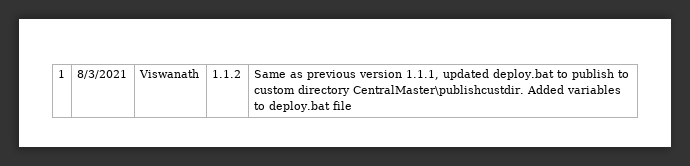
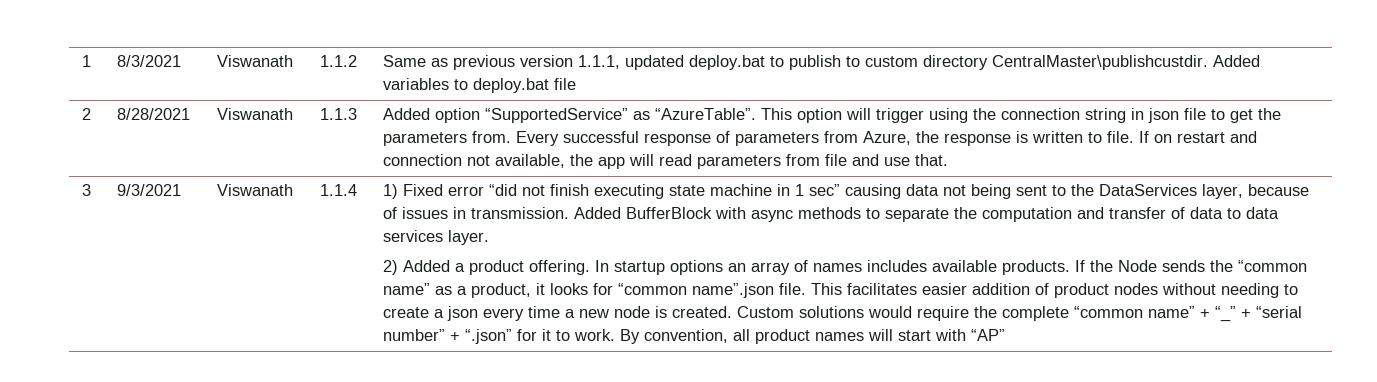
(352, 105) none -> [81,108,91,120] [116,108,190,120] [216,108,293,120] [319,108,357,120] [382,108,1281,123] [382,131,1257,146] [382,154,948,169] [81,184,91,196] [116,184,181,196] [216,184,293,196] [319,184,357,196] [382,184,1309,199] [382,207,1279,222] [382,230,489,245] [382,260,1307,275] [382,283,1298,298] [382,306,1302,322] [382,329,1005,344] // 2 | 8/28/2021 | Viswanath | 1.1.3 | Added option “SupportedService” as “AzureTable”. This option will trigger using the connection string in json file to get the parameters from. Every successful response of parameters from Azure, the response is written to file. If on restart and connection not available, the app will read parameters from file and use that. // 3 | 9/3/2021 | Viswanath | 1.1.4 | 1) Fixed error “did not finish executing state machine in 1 sec” causing data not being sent to the DataServices layer, because of issues in transmission. Added BufferBlock with async methods to separate the computation and transfer of data to data services layer. // 2) Added a product offering. In startup options an array of names includes available products. If the Node sends the “common name” as a product, it looks for “common name”.json file. This facilitates easier addition of product nodes without needing to create a json every time a new node is created. Custom solutions would require the complete “common name” + “_” + “serial number” + “.json” for it to work. By convention, all product names will start with “AP”

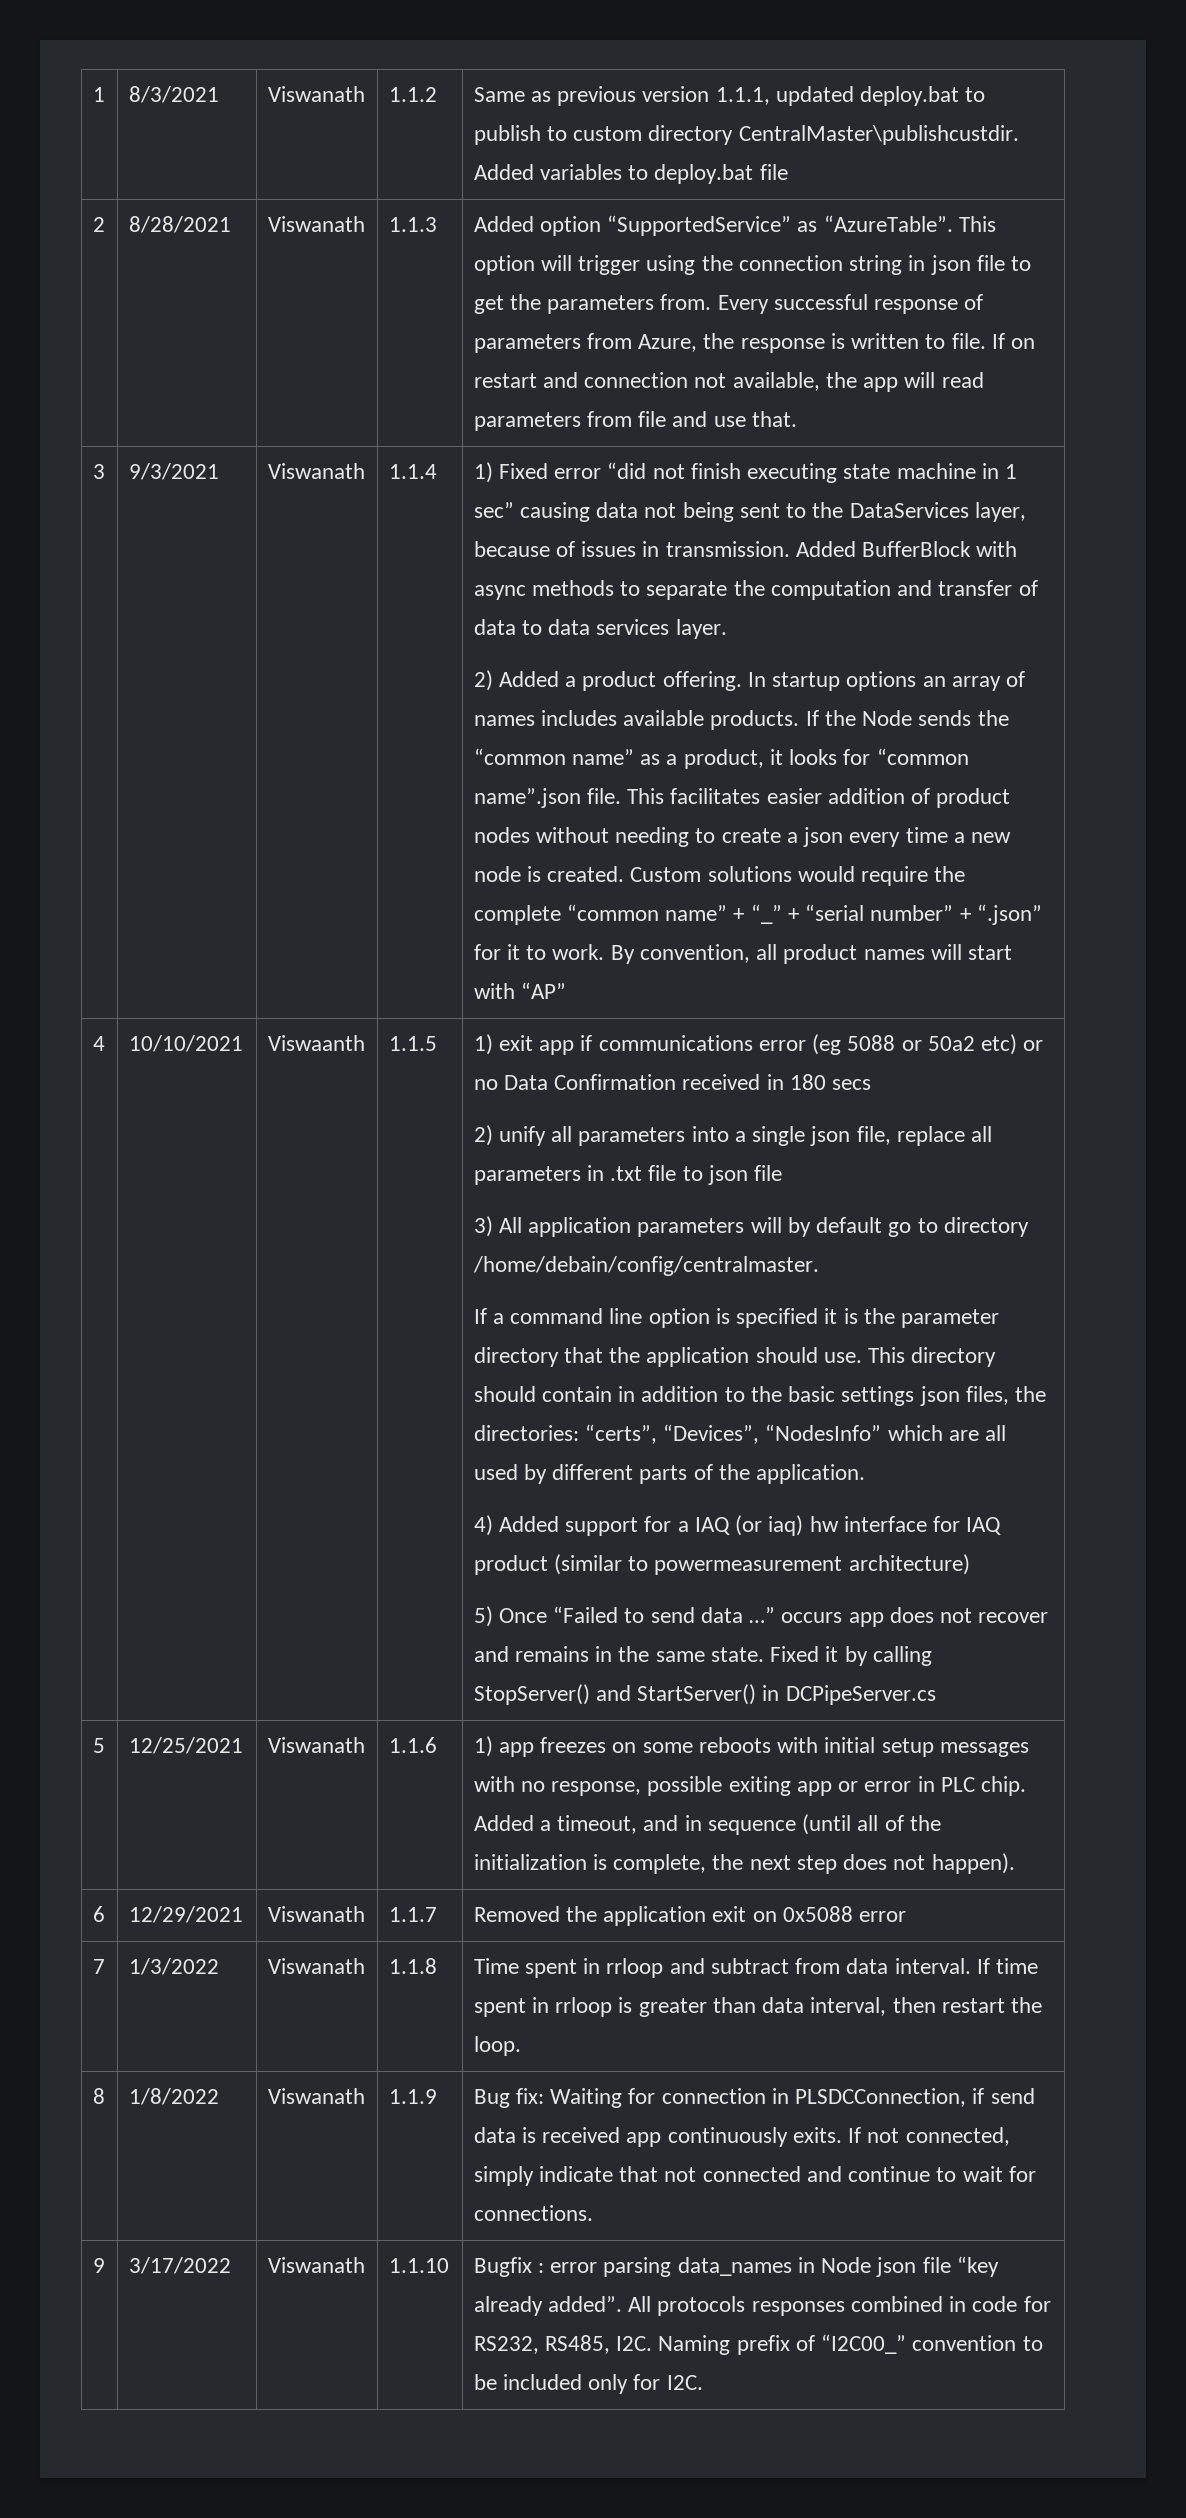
(1005, 335) none -> [92,1036,105,1051] [128,1035,243,1052] [267,1035,365,1051] [388,1036,437,1051] [473,1034,1044,1055] [473,1074,872,1090] [473,1125,992,1146] [473,1165,783,1185] [473,1216,1029,1237] [472,1256,819,1276] [473,1308,999,1328] [473,1347,997,1367] [473,1386,1046,1406] [473,1424,1007,1444] [473,1464,866,1484] [473,1515,1002,1536] [473,1554,970,1575] [473,1606,1049,1627] [473,1646,932,1666] [473,1684,936,1705] [92,1738,105,1753] [128,1737,243,1754] [267,1737,365,1753] [388,1737,437,1753] [473,1736,1029,1757] [473,1776,1026,1796] [473,1814,941,1835] [473,1853,1015,1874] [92,1906,105,1922] [128,1906,243,1923] [267,1906,365,1922] [388,1907,437,1922] [473,1906,907,1926] [92,1959,105,1974] [128,1958,219,1975] [267,1958,365,1974] [388,1958,437,1974] [473,1958,1038,1978] [473,1997,1042,2017] [473,2036,521,2056] [92,2088,105,2104] [128,2088,219,2105] [267,2088,365,2104] [388,2089,437,2104] [473,2088,1035,2108] [473,2127,1010,2147] [473,2166,1036,2186] [473,2205,593,2221] [92,2258,105,2273] [128,2257,231,2274] [267,2257,365,2273] [388,2258,449,2273] [473,2256,999,2277] [473,2296,1051,2316] [473,2334,1043,2355] [473,2374,703,2394] // 4 | 10/10/2021 | Viswaanth | 1.1.5 | 1) exit app if communications error (eg 5088 or 50a2 etc) or no Data Confirmation received in 180 secs // 2) unify all parameters into a single json file, replace all parameters in .txt file to json file // 3) All application parameters will by default go to directory /home/debain/config/centralmaster. // If a command line option is specified it is the parameter directory that the application should use. This directory should contain in addition to the basic settings json files, the directories: “certs”, “Devices”, “NodesInfo” which are all used by different parts of the application. // 4) Added support for a IAQ (or iaq) hw interface for IAQ product (similar to powermeasurement architecture) // 5) Once “Failed to send data …” occurs app does not recover and remains in the same state. Fixed it by calling StopServer() and StartServer() in DCPipeServer.cs // 5 | 12/25/2021 | Viswanath | 1.1.6 | 1) app freezes on some reboots with initial setup messages with no response, possible exiting app or error in PLC chip. Added a timeout, and in sequence (until all of the initialization is complete, the next step does not happen). // 6 | 12/29/2021 | Viswanath | 1.1.7 | Removed the application exit on 0x5088 error // 7 | 1/3/2022 | Viswanath | 1.1.8 | Time spent in rrloop and subtract from data interval. If time spent in rrloop is greater than data interval, then restart the loop. // 8 | 1/8/2022 | Viswanath | 1.1.9 | Bug fix: Waiting for connection in PLSDCConnection, if send data is received app continuously exits. If not connected, simply indicate that not connected and continue to wait for connections. // 9 | 3/17/2022 | Viswanath | 1.1.10 | Bugfix : error parsing data_names in Node json file “key already added”. All protocols responses combined in code for RS232, RS485, I2C. Naming prefix of “I2C00_” convention to be included only for I2C.

